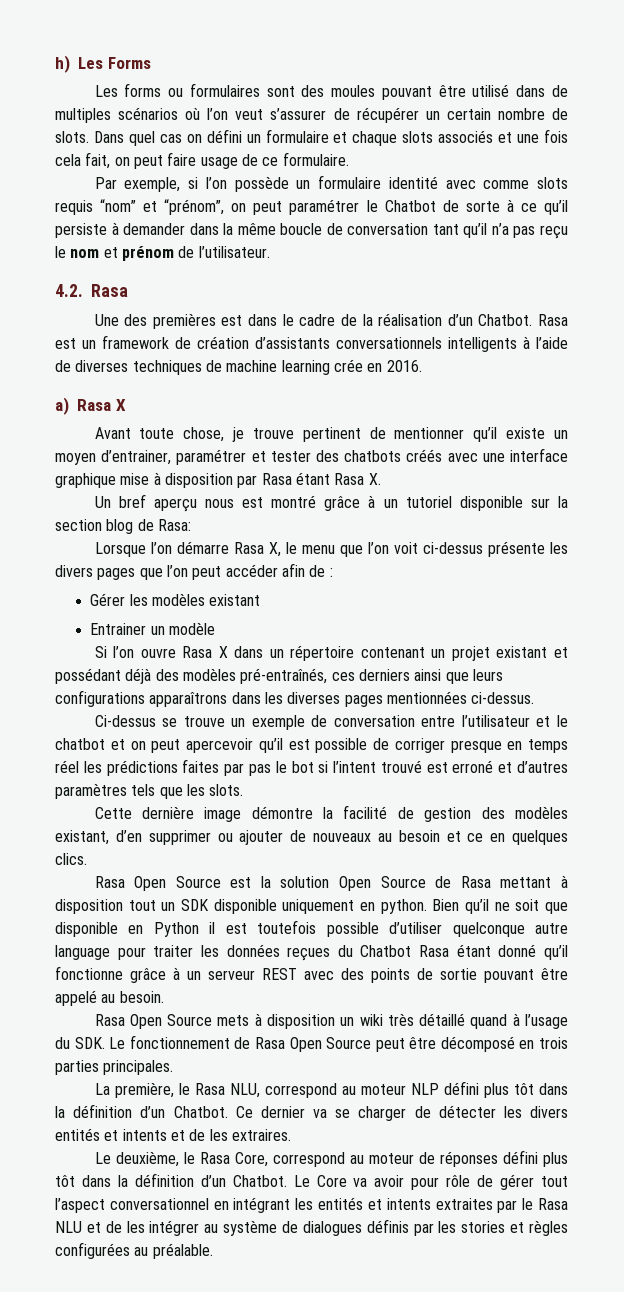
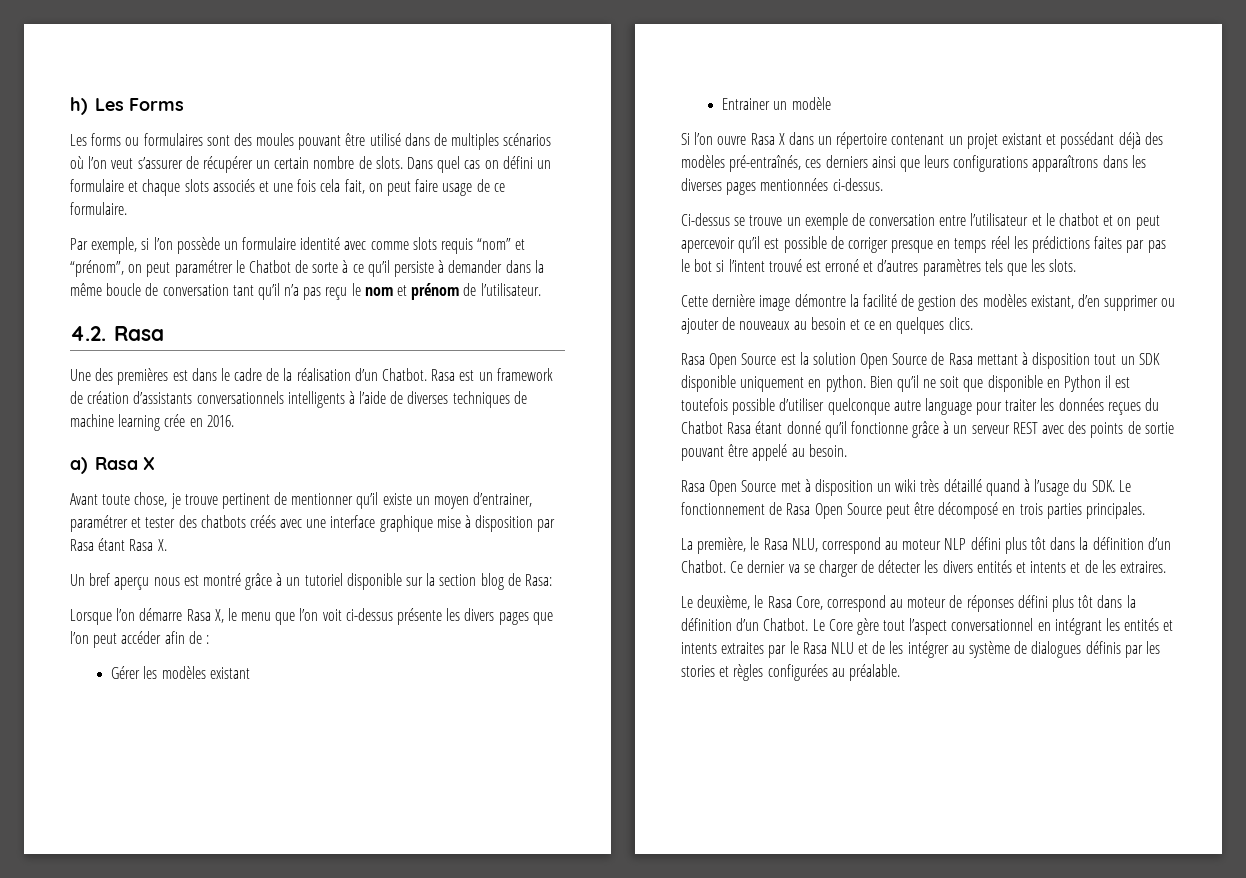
[217,1015,250,1026] mets -> [780,481,801,492] met
[353,1174,535,1190] va avoir pour rôle de gérer -> [856,618,879,635] gère

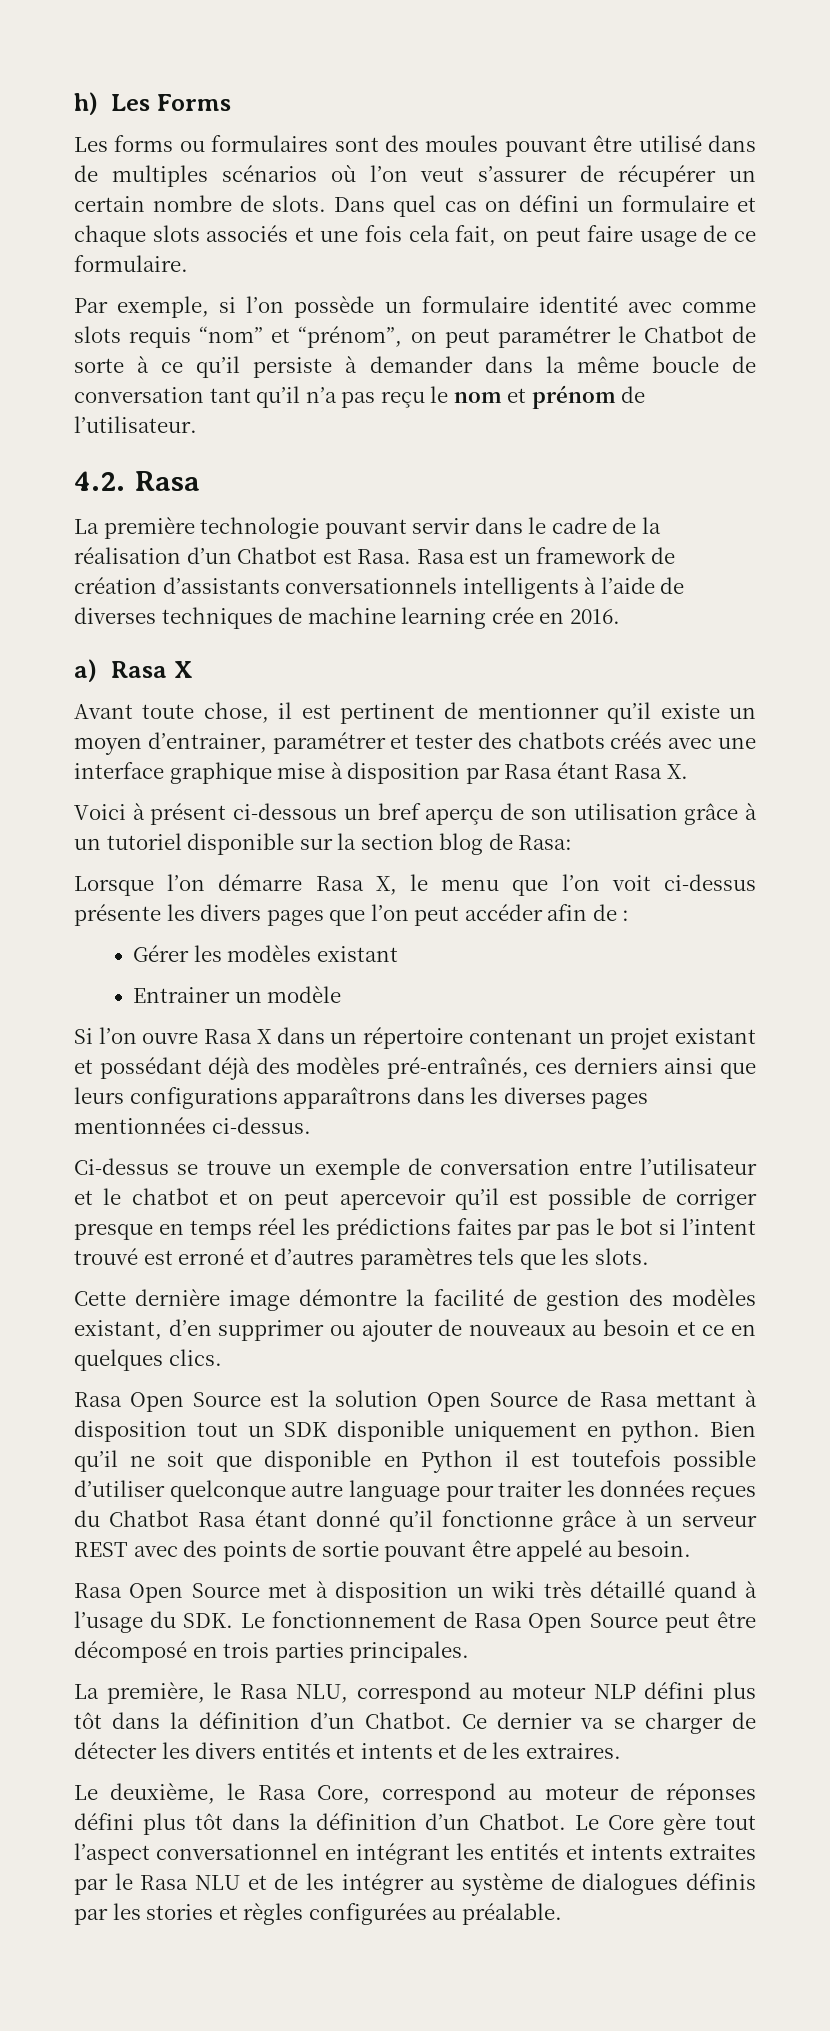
[70,368,188,385] Une des premières est -> [74,517,471,539] La première technologie pouvant servir
[382,368,428,381] Chatbot. -> [237,547,412,564] Chatbot est Rasa.
[170,493,218,509] je trouve -> [278,702,331,719] il est
[70,573,241,590] Un bref aperçu nous est montré -> [74,803,678,825] Voici à présent ci-dessous un bref aperçu de son utilisation

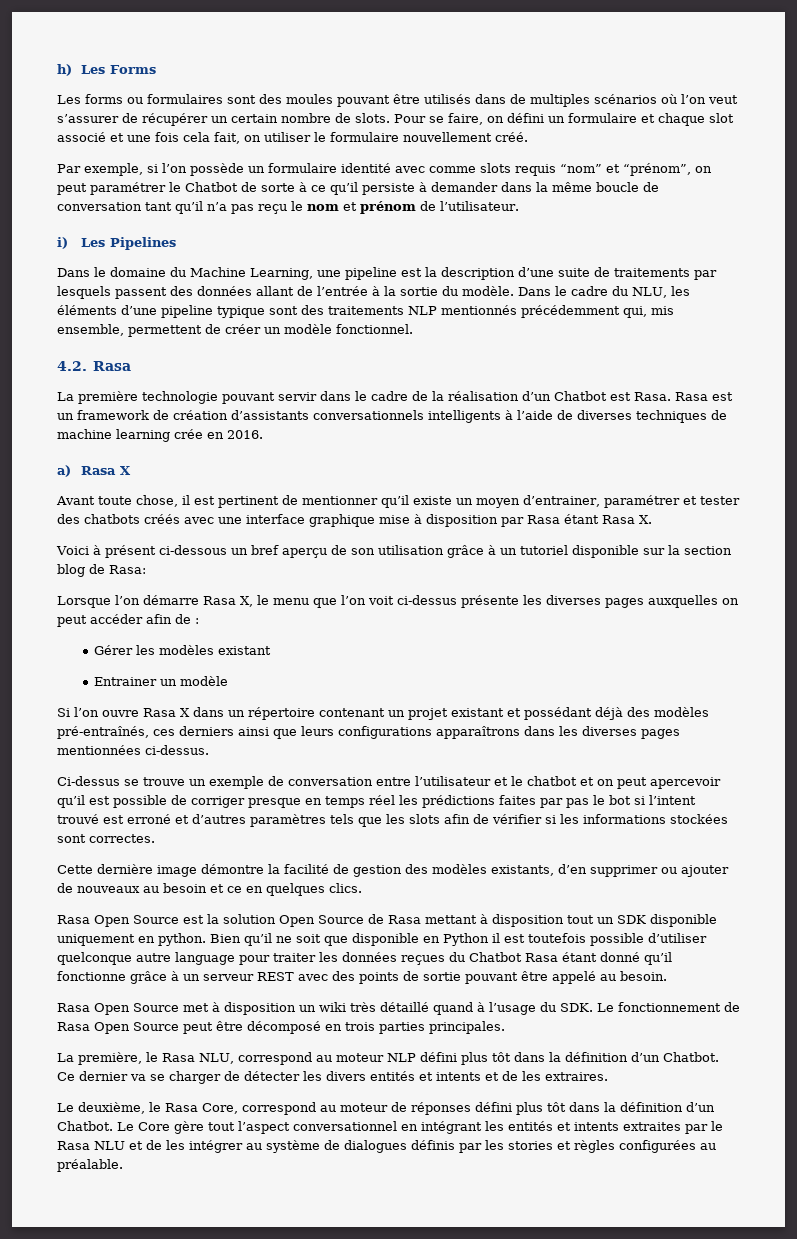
[638,135,702,152] utilisé -> [424,94,471,104] utilisés
[334,195,477,217] Dans quel cas -> [394,113,483,125] Pour se faire,
[152,225,289,242] slots associés -> [709,113,734,123] [57,132,106,142] slot associé
[535,225,757,247] [74,255,188,272] peut faire usage de ce formulaire. -> [264,132,528,142] utiliser le formulaire nouvellement créé.
(197, 424) none -> [57,237,176,250] [57,267,717,280] [57,286,690,299] [57,305,674,318] [57,324,413,337] // i) Les Pipelines // Dans le domaine du Machine Learning, une pipeline est la description d’une suite de traitements par lesquels passent des données allant de l’entrée à la sortie du modèle. Dans le cadre du NLU, les éléments d’une pipeline typique sont des traitements NLP mentionnés précédemment qui, mis ensemble, permettent de créer un modèle fonctionnel.
[200,904,409,926] divers pages que l’on -> [546,595,739,608] diverses pages auxquelles on
[594,1248,649,1265] slots. -> [409,814,728,824] [57,834,155,843] slots afin de vérifier si les informations stockées sont correctes.
[74,1320,162,1340] existant, -> [491,865,554,876] existants,

